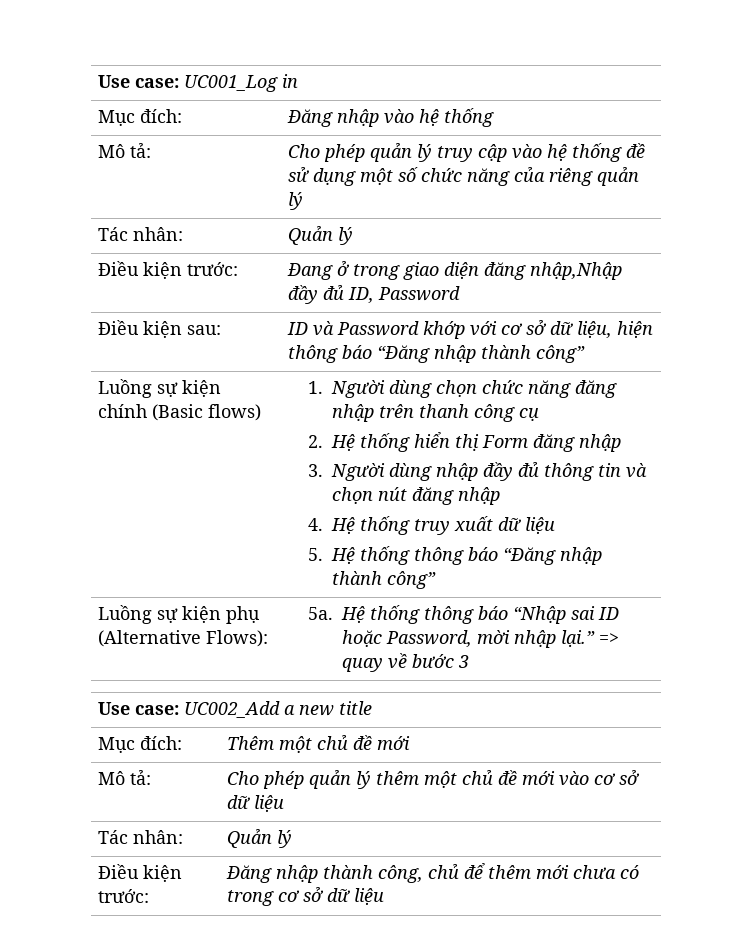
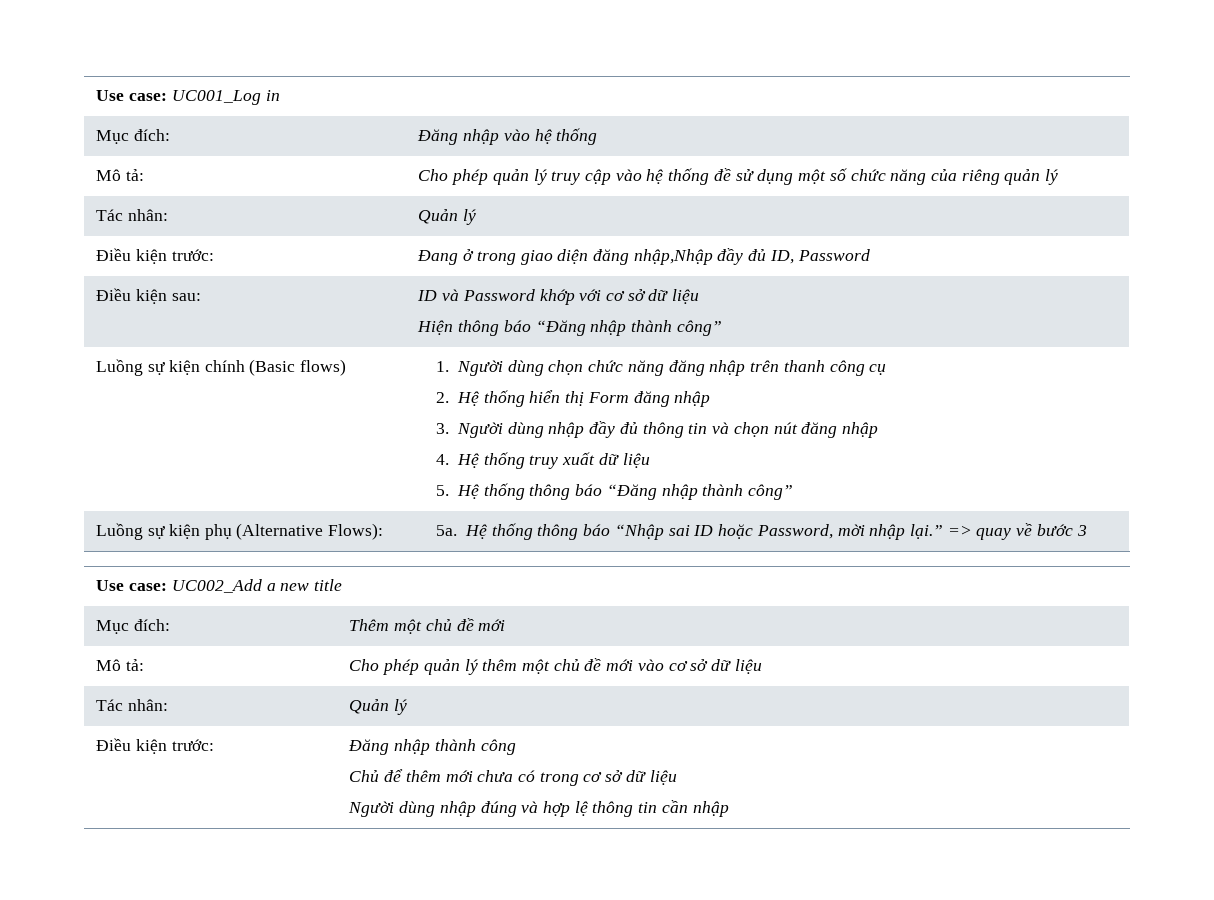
[577,321,654,338] liệu, hiện -> [672,289,700,304] [417,320,454,335] liệu // Hiện
[378,864,460,883] công, chủ -> [480,739,516,755] [349,770,380,782] công // Chủ
(385, 896) none -> [348,800,729,817] // Người dùng nhập đúng và hợp lệ thông tin cần nhập

